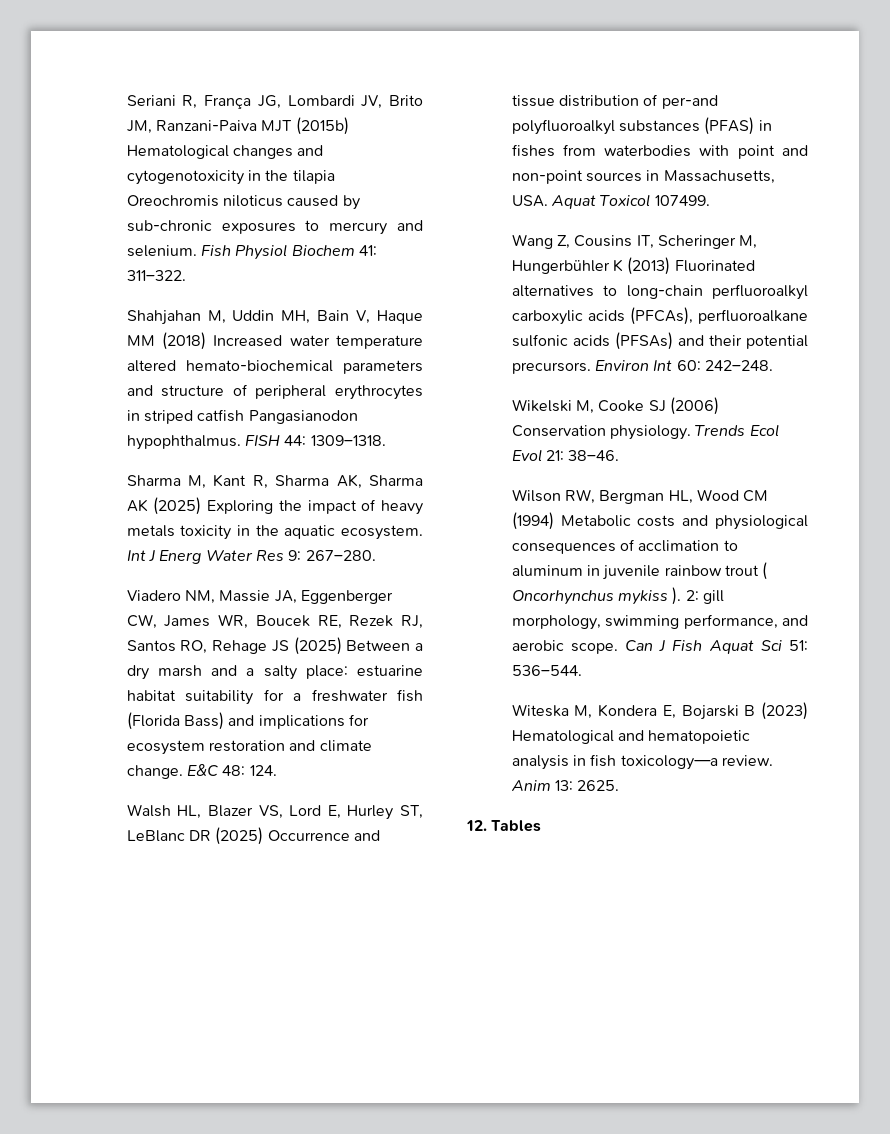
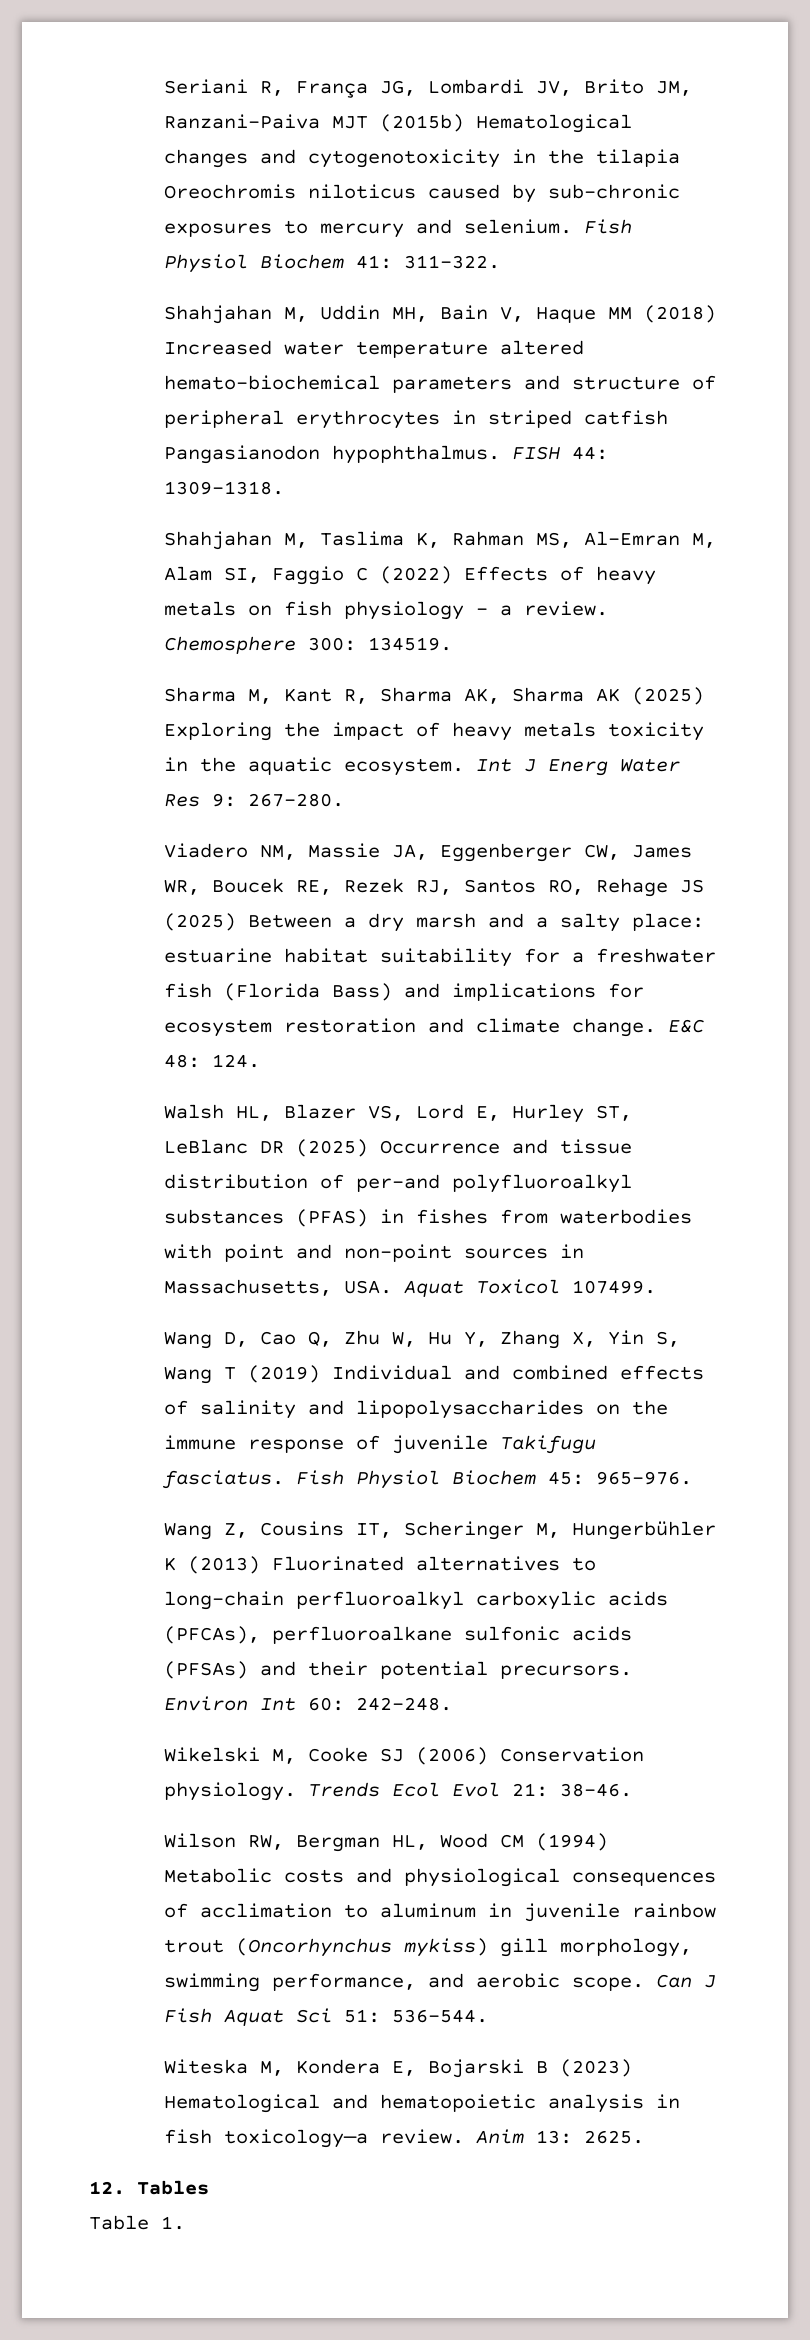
(386, 440) none -> [164,531,717,550] [164,566,657,585] [164,601,609,620] [164,636,453,654] // Shahjahan M, Taslima K, Rahman MS, Al-Emran M, Alam SI, Faggio C (2022) Effects of heavy metals on fish physiology – a review. Chemosphere 300: 134519.
(710, 200) none -> [164,1330,681,1349] [164,1365,705,1384] [164,1400,669,1419] [164,1435,597,1454] [162,1470,693,1489] // Wang D, Cao Q, Zhu W, Hu Y, Zhang X, Yin S, Wang T (2019) Individual and combined effects of salinity and lipopolysaccharides on the immune response of juvenile Takifugu fasciatus. Fish Physiol Biochem 45: 965–976.
[762,562,768,580] [511,587,699,605] ( Oncorhynchus mykiss ). 2: -> [236,1938,489,1957] (Oncorhynchus mykiss)
(542, 826) none -> [89,2215,185,2230] // Table 1.

